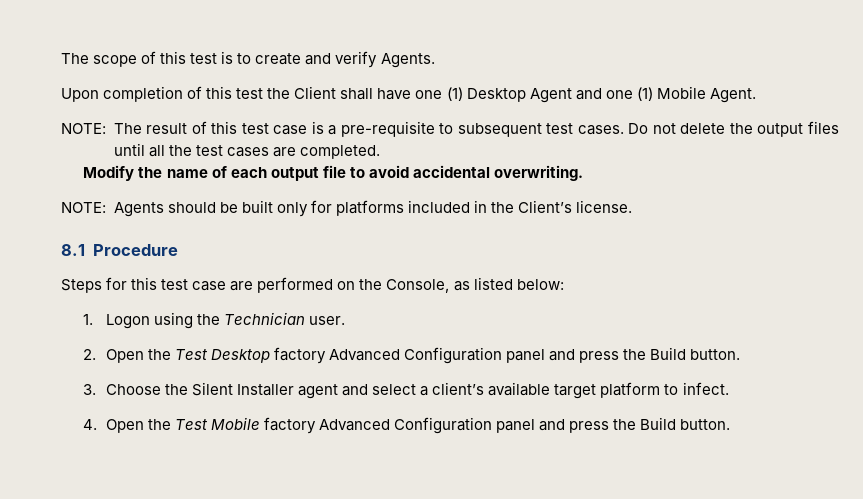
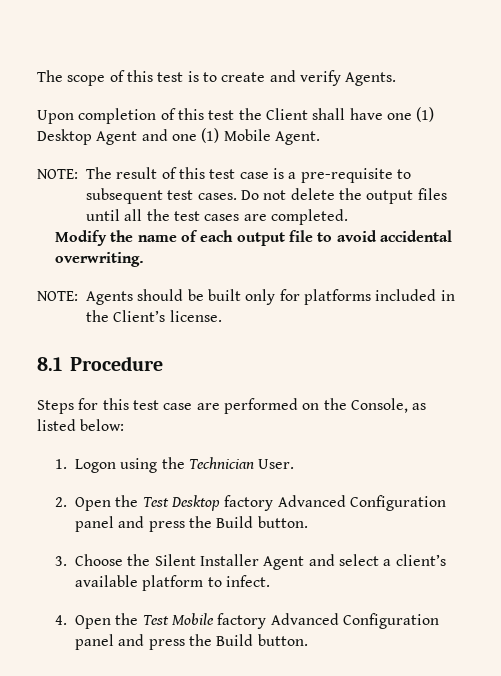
[309,316,346,325] user. -> [258,459,295,469] User.
[298,384,339,399] agent -> [263,556,305,570] Agent
[554,384,597,399] target -> (139, 581) none

